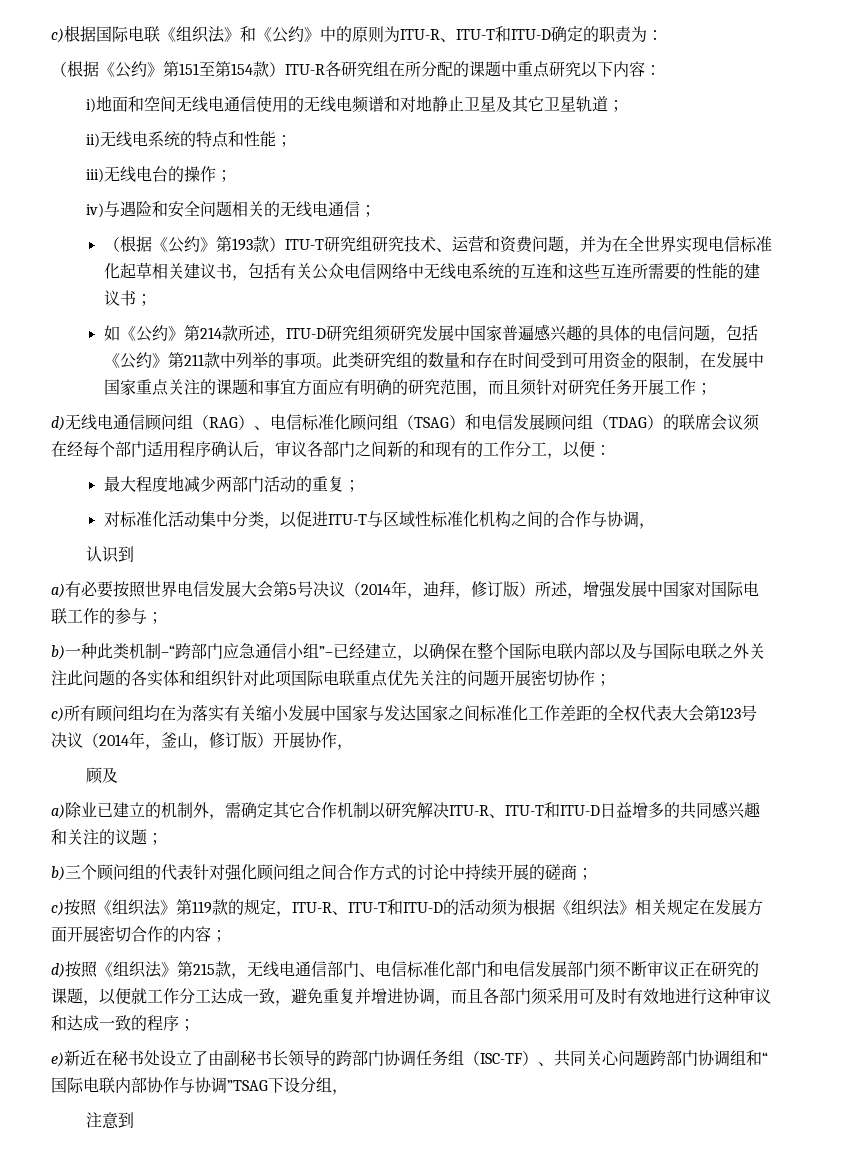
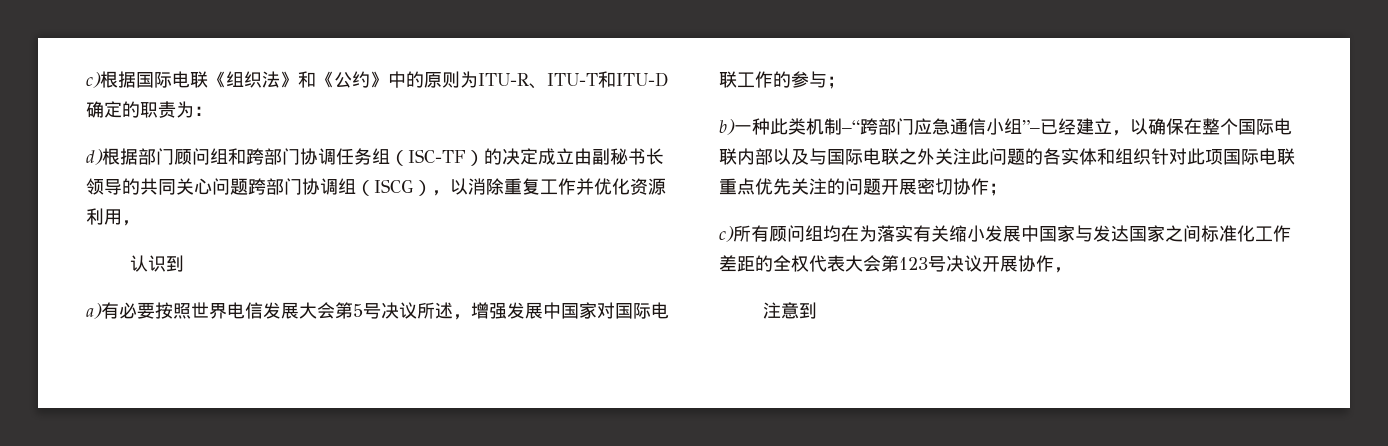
[51,60,661,78] [86,95,625,113] [86,131,293,148] [86,166,233,183] [86,201,377,218] [103,235,772,254] [103,262,760,281] [103,290,152,306] [103,324,758,343] [103,352,764,370] [103,379,712,397] [51,413,760,431] [51,440,611,459] [103,475,360,493] [103,511,639,529] （根据《公约》第151至第154款）ITU-R各研究组在所分配的课题中重点研究以下内容： // i)地面和空间无线电通信使用的无线电频谱和对地静止卫星及其它卫星轨道； // ii)无线电系统的特点和性能； // iii)无线电台的操作； // iv)与遇险和安全问题相关的无线电通信； // （根据《公约》第193款）ITU-T研究组研究技术、运营和资费问题，并为在全世界实现电信标准化起草相关建议书，包括有关公众电信网络中无线电系统的互连和这些互连所需要的性能的建议书； // 如《公约》第214款所述，ITU-D研究组须研究发展中国家普遍感兴趣的具体的电信问题，包括《公约》第211款中列举的事项。此类研究组的数量和存在时间受到可用资金的限制，在发展中国家重点关注的课题和事宜方面应有明确的研究范围，而且须针对研究任务开展工作； // d)无线电通信顾问组（RAG）、电信标准化顾问组（TSAG）和电信发展顾问组（TDAG）的联席会议须在经每个部门适用程序确认后，审议各部门之间新的和现有的工作分工，以便： // 最大程度地减少两部门活动的重复； // 对标准化活动集中分类，以促进ITU-T与区域性标准化机构之间的合作与协调 -> [86,148,664,166] [86,178,666,196] [86,208,122,225] d)根据部门顾问组和跨部门协调任务组（ISC-TF）的决定成立由副秘书长领导的共同关心问题跨部门协调组（ISCG），以消除重复工作并优化资源利用
[345,580,535,599] （2014年，迪拜，修订版） -> (417, 310) none
[83,731,353,750] [86,767,119,784] [51,801,760,820] [51,829,163,845] [51,864,593,881] [51,898,763,917] [51,925,227,942] [51,960,759,979] [51,987,771,1006] [51,1015,195,1031] [51,1050,768,1067] [51,1077,332,1094] （2014年，釜山，修订版）开展协作， // 顾及 // a)除业已建立的机制外，需确定其它合作机制以研究解决ITU-R、ITU-T和ITU-D日益增多的共同感兴趣和关注的议题； // b)三个顾问组的代表针对强化顾问组之间合作方式的讨论中持续开展的磋商； // c)按照《组织法》第119款的规定，ITU-R、ITU-T和ITU-D的活动须为根据《组织法》相关规定在发展方面开展密切合作的内容； // d)按照《组织法》第215款，无线电通信部门、电信标准化部门和电信发展部门须不断审议正在研究的课题，以便就工作分工达成一致，避免重复并增进协调，而且各部门须采用可及时有效地进行这种审议和达成一致的程序； // e)新近在秘书处设立了由副秘书长领导的跨部门协调任务组（ISC-TF）、共同关心问题跨部门协调组和“国际电联内部协作与协调”TSAG下设分组 -> [982,255,1054,272] 开展协作

